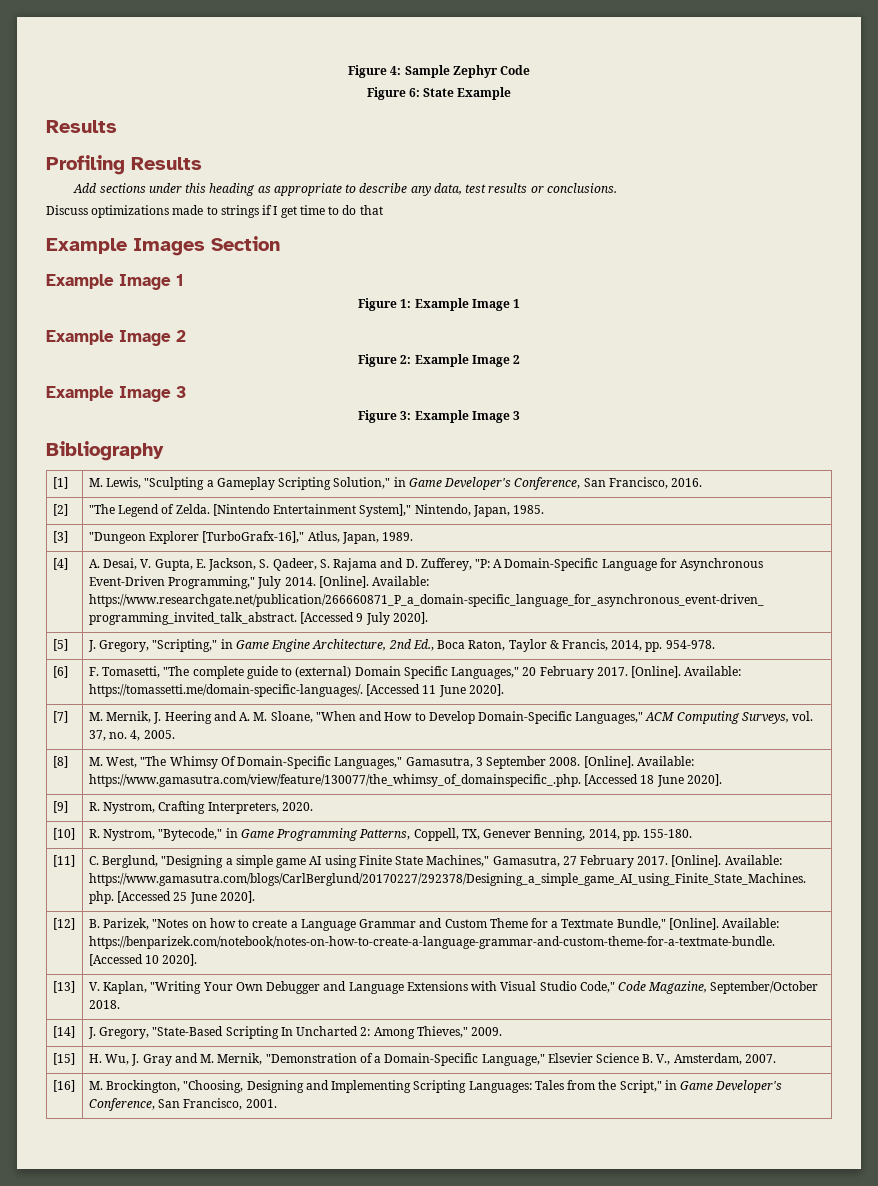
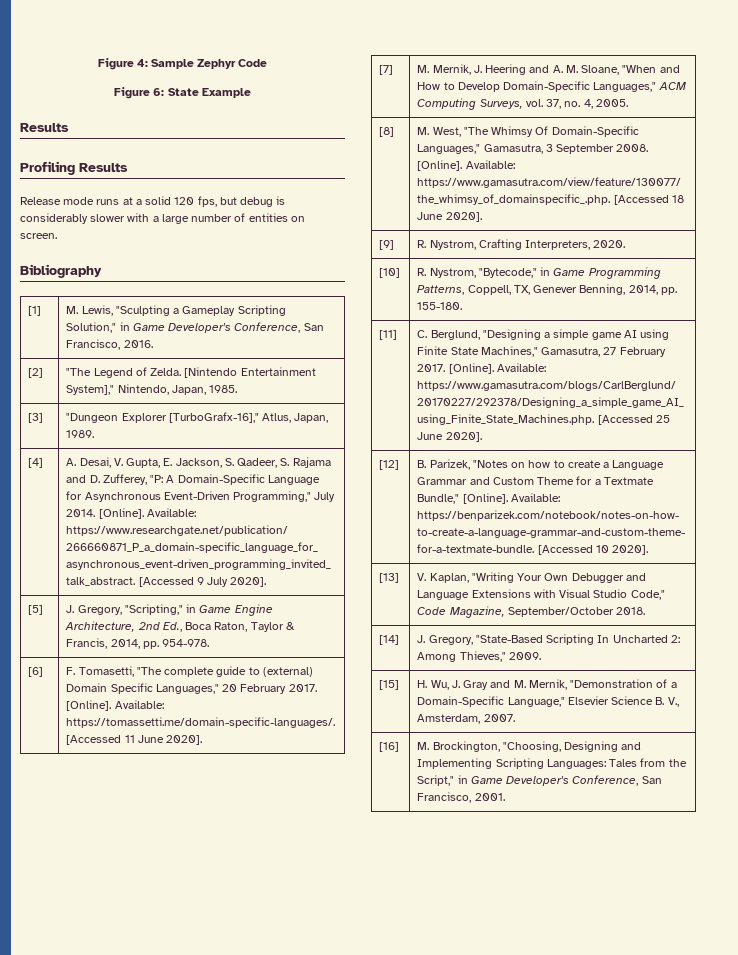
[73,183,617,196] [46,205,383,218] [46,236,280,256] [46,274,184,290] [358,298,520,311] [46,330,186,346] [358,354,520,367] [46,386,186,402] [358,410,520,423] Add sections under this heading as appropriate to describe any data, test results or conclusions. // Discuss optimizations made to strings if I get time to do that // Example Images Section // Example Image 1 // Figure 1: Example Image 1 // Example Image 2 // Figure 2: Example Image 2 // Example Image 3 // Figure 3: Example Image 3 -> [20,196,286,207] [20,213,305,224] [20,233,57,239] Release mode runs at a solid 120 fps, but debug is considerably slower with a large number of entities on screen.

